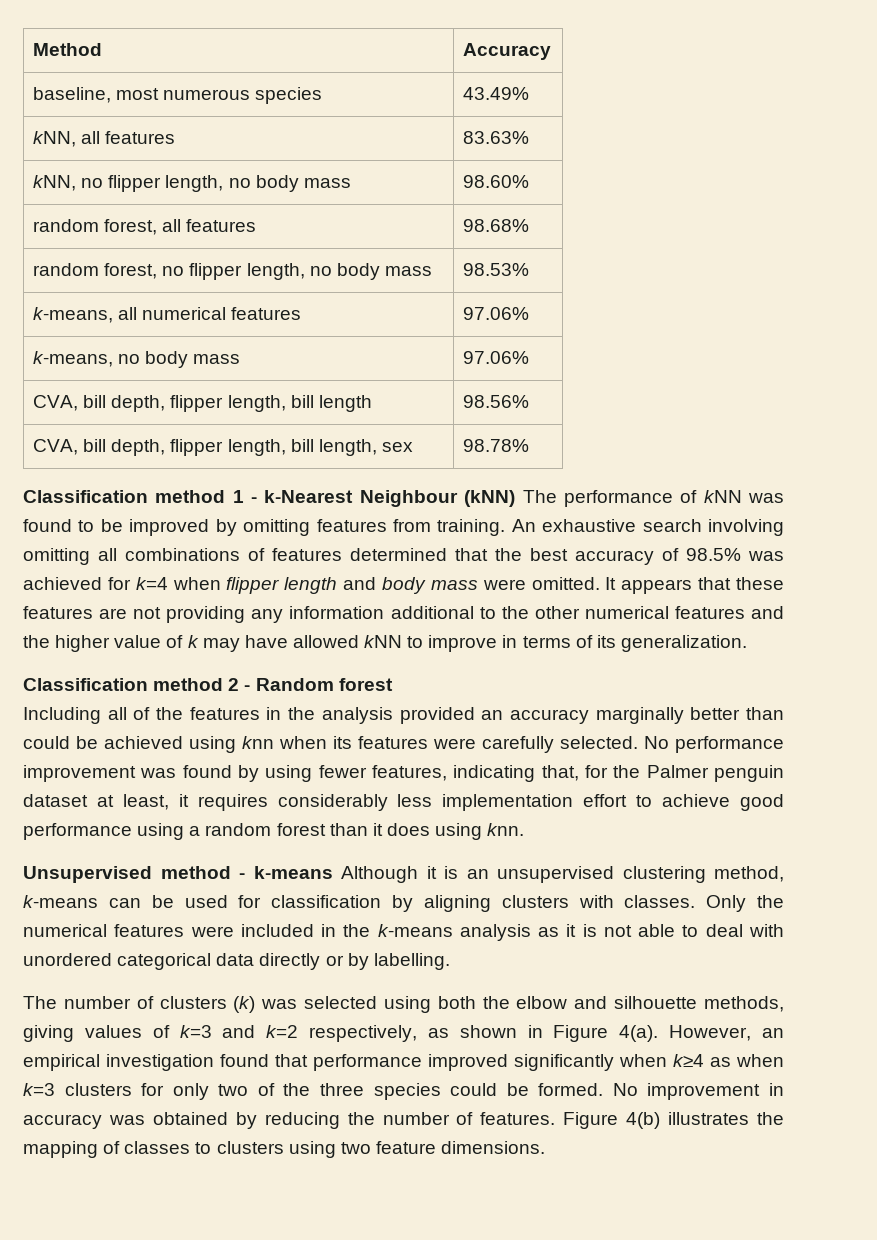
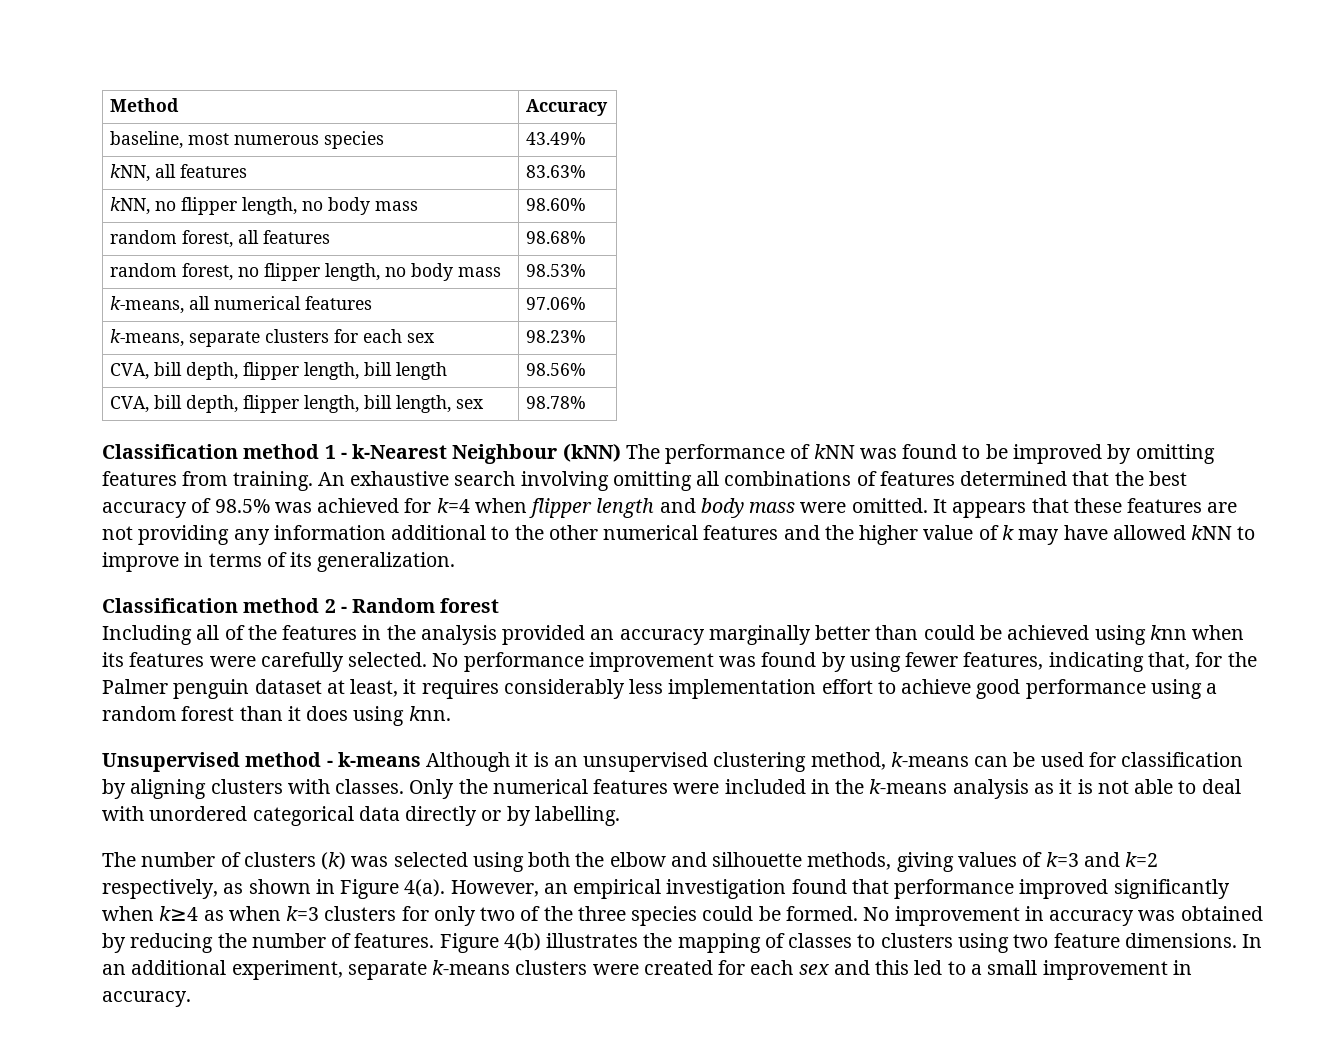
[118,351,241,368] [463,351,530,364] no body mass | 97.06% -> [189,329,436,347] [526,330,587,343] separate clusters for each sex | 98.23%
(546, 1147) none -> [1242,934,1263,948] [102,960,1192,980] [102,991,191,1007] In an additional experiment, separate k-means clusters were created for each sex and this led to a small improvement in accuracy.

